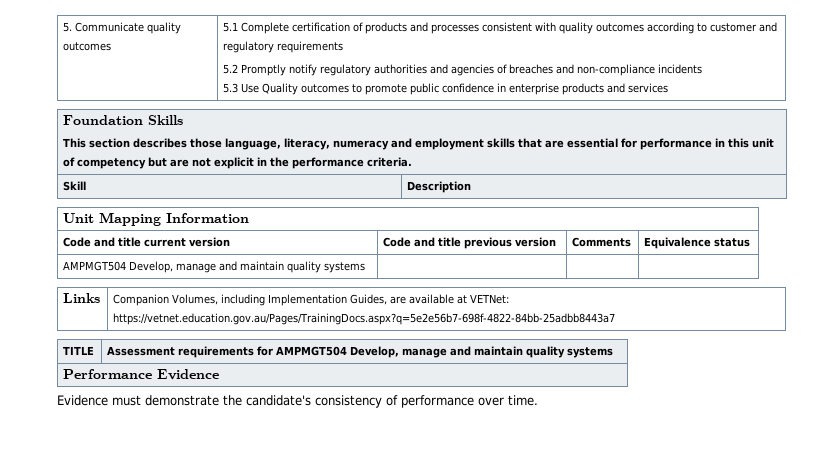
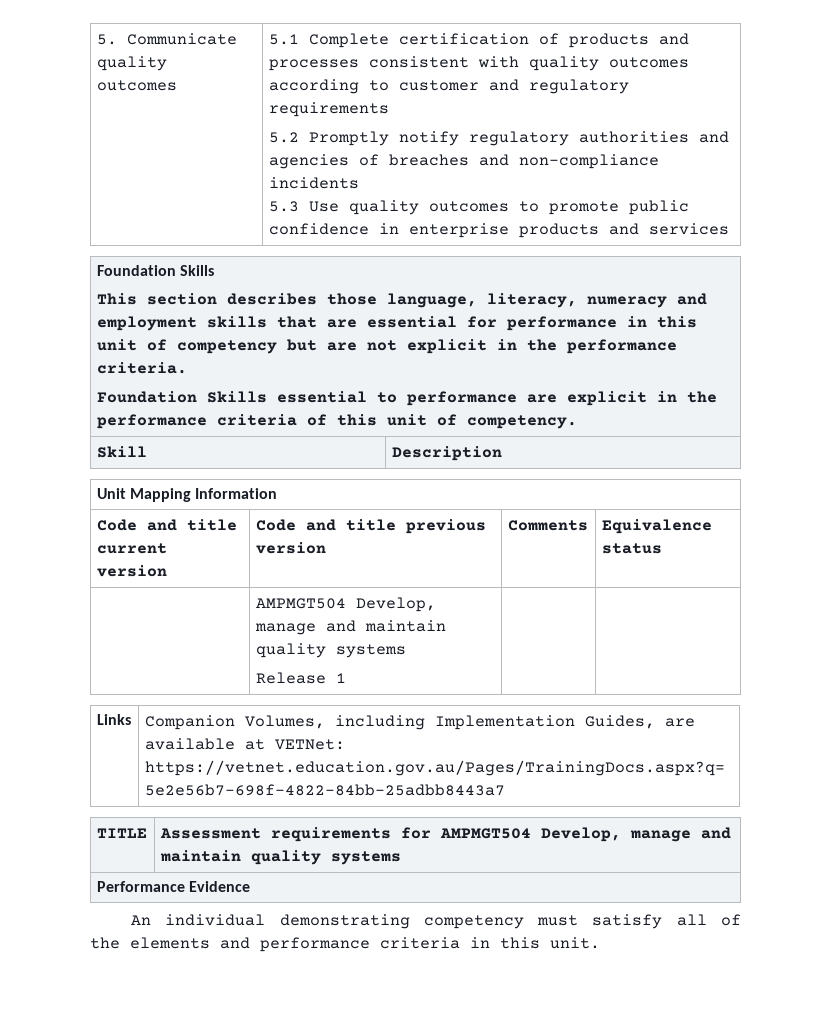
[262,83,299,95] Quality -> [348,200,419,215] quality
(413, 162) none -> [96,391,717,406] [96,414,577,429] // Foundation Skills essential to performance are explicit in the performance criteria of this unit of competency.
[63,261,366,273] AMPMGT504 Develop, manage and maintain quality systems | -> [255,597,436,612] [254,620,446,635] [255,643,406,658] [255,672,346,684] | AMPMGT504 Develop, manage and maintain quality systems // Release 1
[57,395,538,408] Evidence must demonstrate the candidate's consistency of performance over time. -> [131,914,741,929] [90,937,600,952] An individual demonstrating competency must satisfy all of the elements and performance criteria in this unit.

